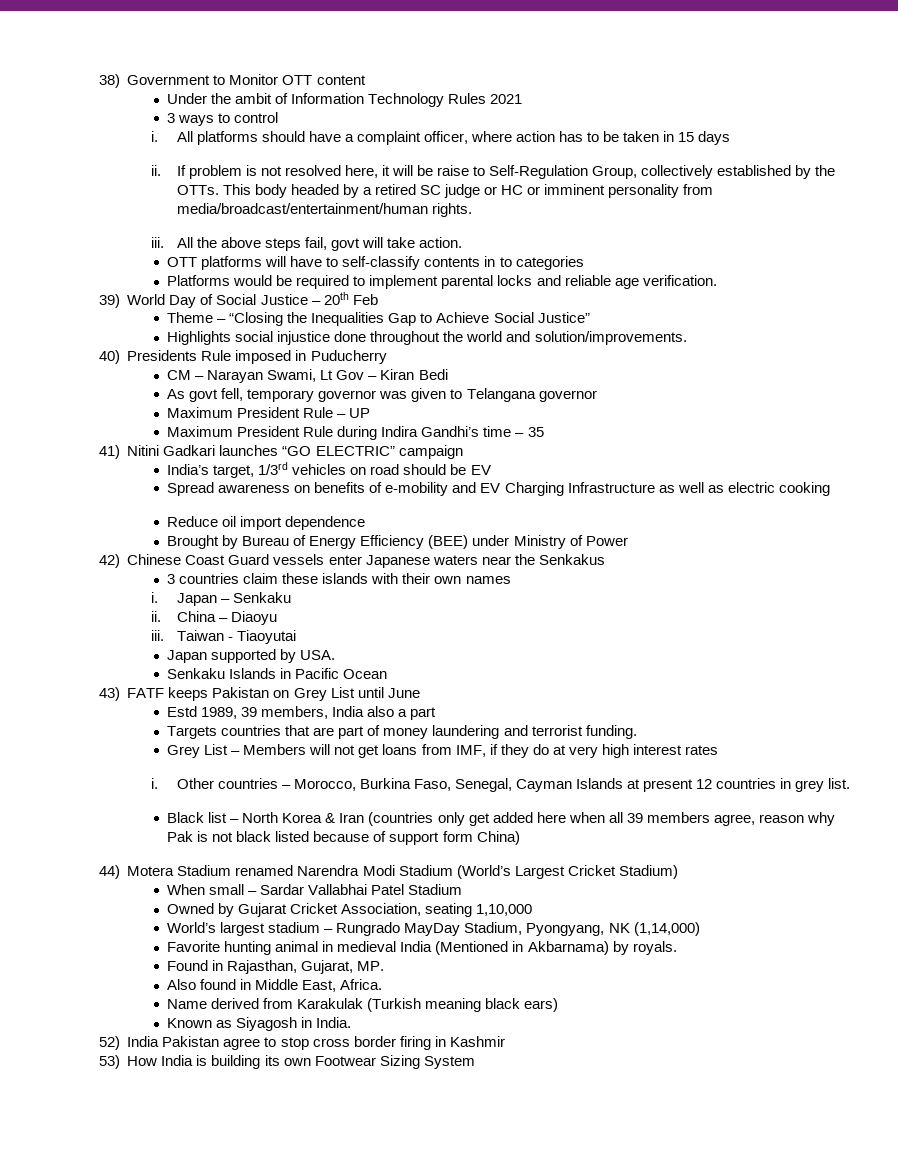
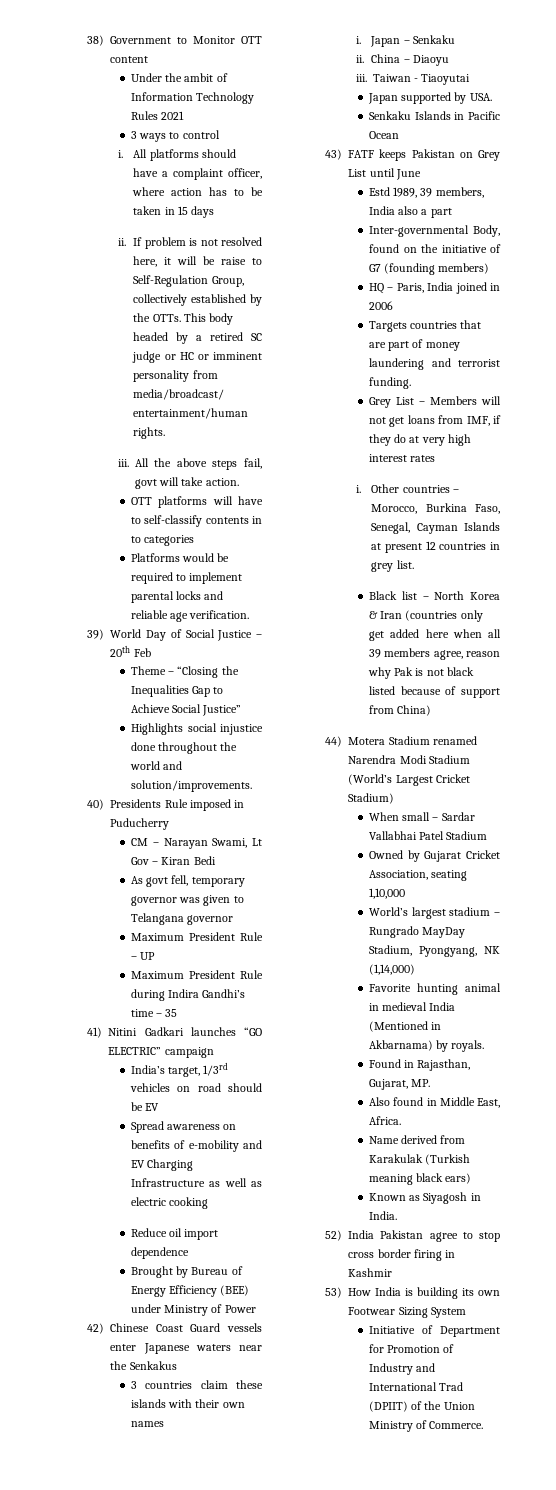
(437, 713) none -> [369,225,500,237] [369,244,501,253] [369,263,490,275] [369,282,500,294] [369,301,393,310] // Inter-governmental Body, found on the initiative of G7 (founding members) // HQ – Paris, India joined in 2006
[442,831,473,842] form -> [369,705,394,714] from
(475, 1062) none -> [369,1325,500,1337] [369,1344,455,1353] [369,1363,436,1375] [369,1382,464,1391] [369,1401,475,1412] [369,1420,484,1432] // Initiative of Department for Promotion of Industry and International Trad (DPIIT) of the Union Ministry of Commerce.

